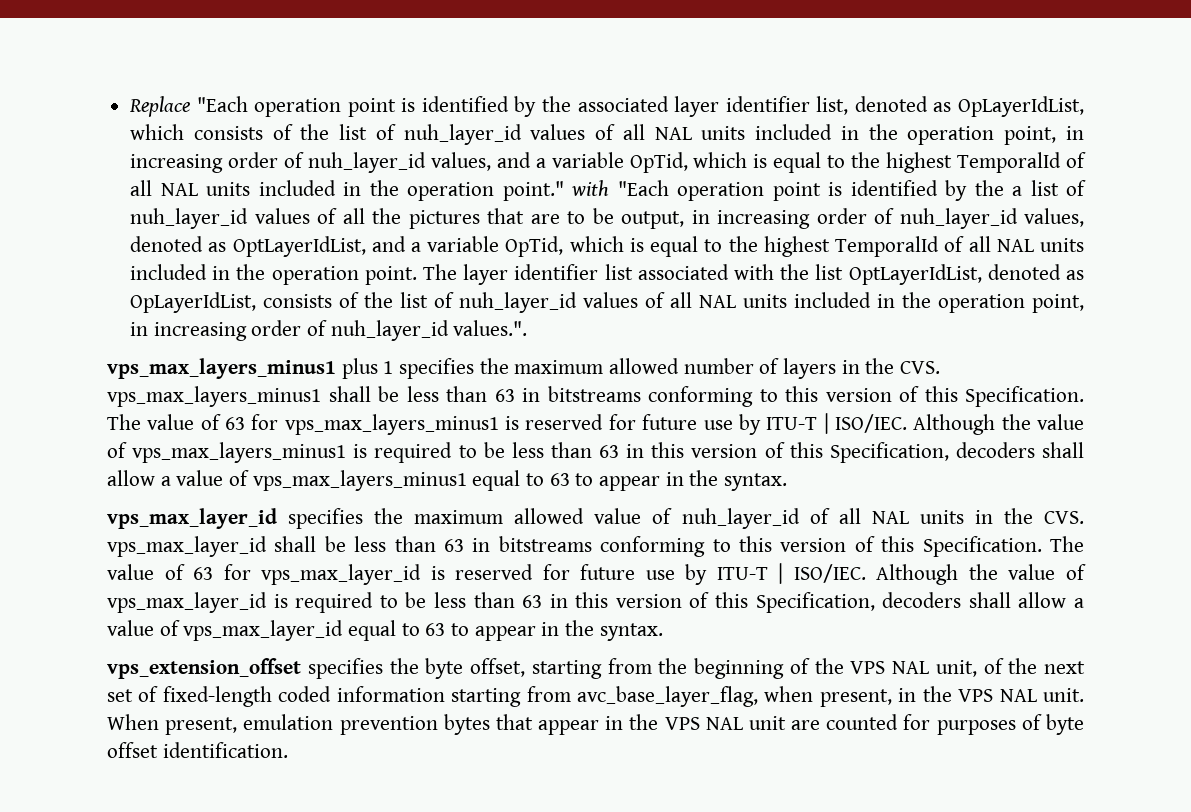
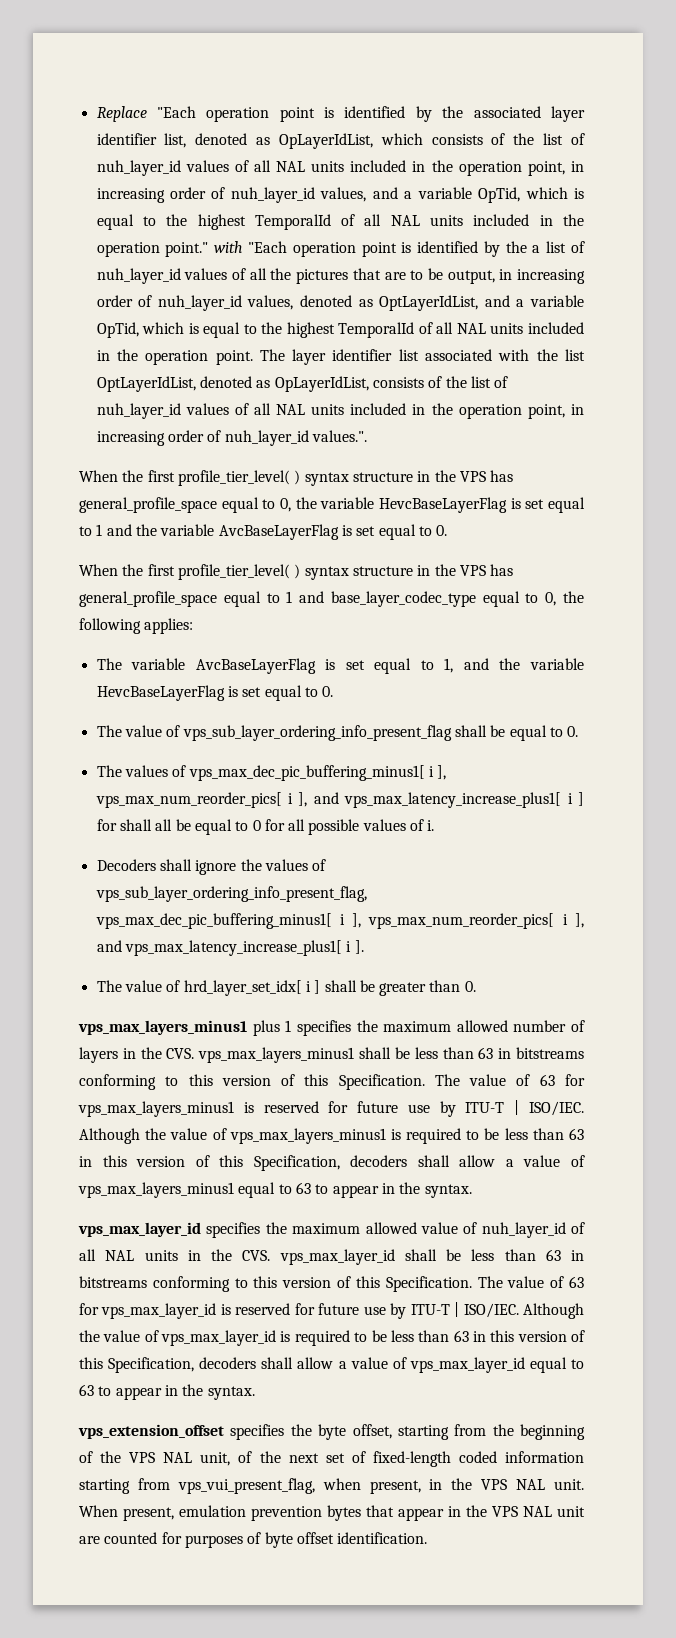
(528, 328) none -> [79,470,514,486] [79,497,585,513] [79,524,448,540] [79,564,514,580] [79,591,584,607] [79,618,194,634] [96,658,585,674] [96,685,334,701] [96,725,579,741] [96,765,447,781] [95,792,584,808] [96,819,435,835] [96,859,327,875] [95,886,367,902] [95,913,584,929] [96,940,364,956] [96,980,476,996] // When the first profile_tier_level( ) syntax structure in the VPS has general_profile_space equal to 0, the variable HevcBaseLayerFlag is set equal to 1 and the variable AvcBaseLayerFlag is set equal to 0. // When the first profile_tier_level( ) syntax structure in the VPS has general_profile_space equal to 1 and base_layer_codec_type equal to 0, the following applies: // The variable AvcBaseLayerFlag is set equal to 1, and the variable HevcBaseLayerFlag is set equal to 0. // The value of vps_sub_layer_ordering_info_present_flag shall be equal to 0. // The values of vps_max_dec_pic_buffering_minus1[ i ], vps_max_num_reorder_pics[ i ], and vps_max_latency_increase_plus1[ i ] for shall all be equal to 0 for all possible values of i. // Decoders shall ignore the values of vps_sub_layer_ordering_info_present_flag, vps_max_dec_pic_buffering_minus1[ i ], vps_max_num_reorder_pics[ i ], and vps_max_latency_increase_plus1[ i ]. // The value of hrd_layer_set_idx[ i ] shall be greater than 0.
[577,686,758,707] avc_base_layer_flag, -> [177,1478,315,1494] vps_vui_present_flag,

